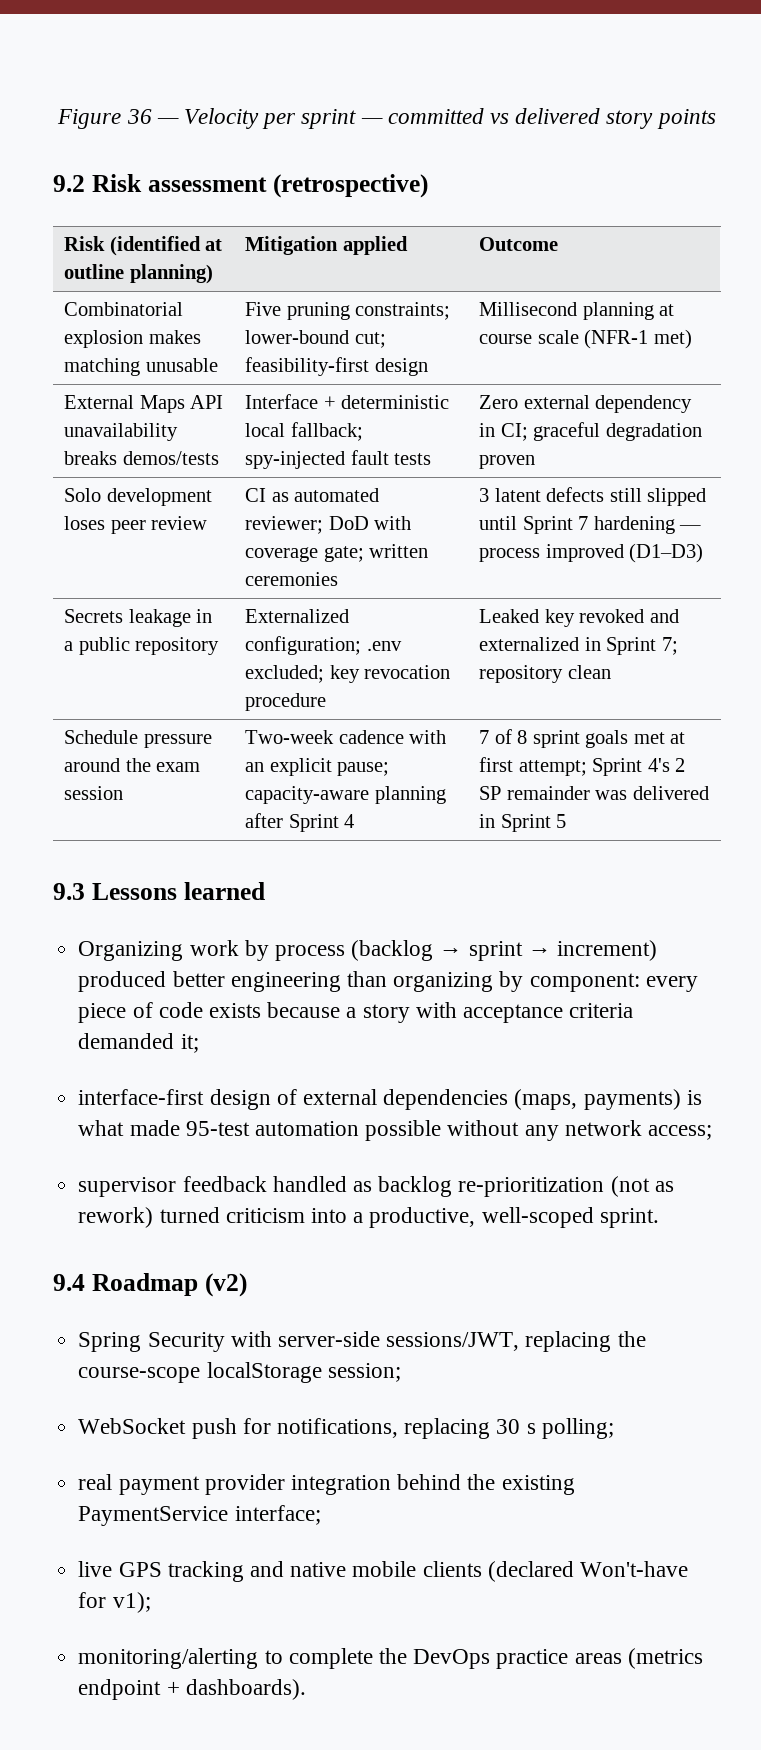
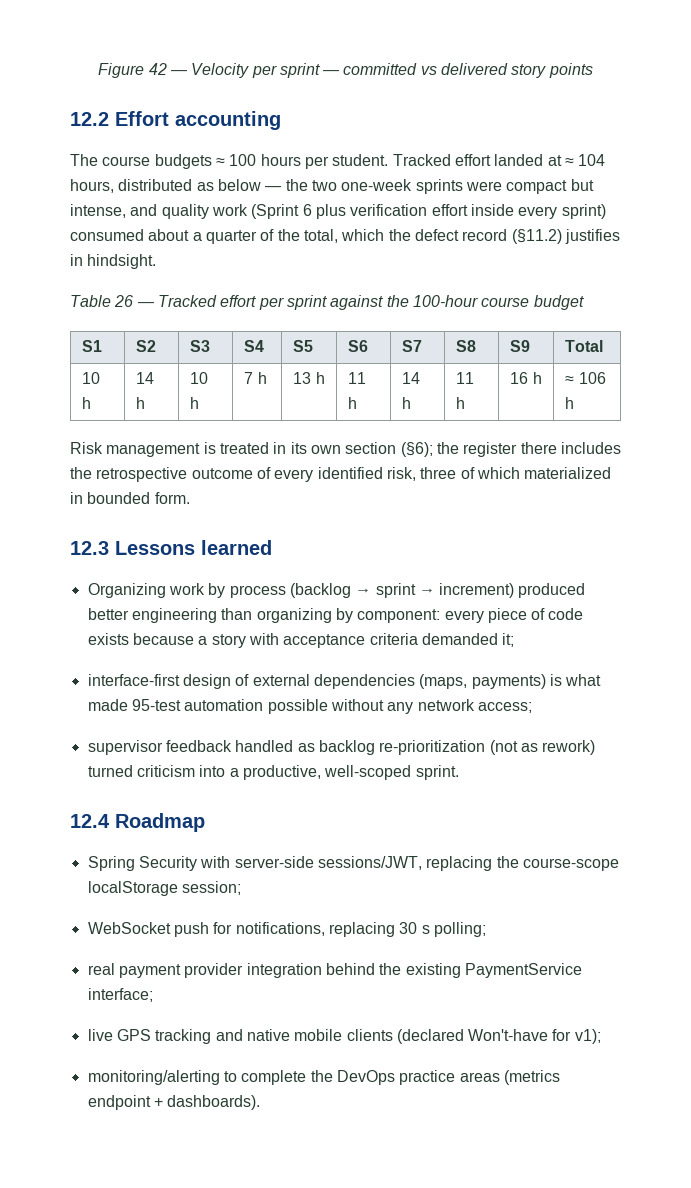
[126,109,152,124] 36 -> [148,63,167,75] 42
[53,174,428,198] [64,236,223,256] [64,264,213,284] [245,236,408,255] [479,237,559,251] [64,302,184,316] [64,330,201,348] [64,358,218,376] [245,302,451,320] [245,330,386,348] [245,357,428,376] [479,302,675,320] [479,329,692,349] [64,395,224,413] [64,423,179,441] [64,451,219,465] [245,394,450,409] [245,422,363,441] [245,450,432,469] [479,395,693,413] [479,422,702,441] [479,455,536,469] [64,488,212,506] [64,516,208,534] [245,488,380,502] [245,516,412,534] [245,544,429,562] [245,572,339,586] [479,487,707,506] [479,516,702,534] [479,543,704,563] [64,609,213,627] [64,637,220,655] [245,609,350,623] [245,636,402,655] [245,665,451,683] [245,693,327,711] [479,609,679,627] [479,637,678,655] [479,665,611,683] [64,730,212,748] [64,758,201,772] [64,786,124,800] [245,730,447,744] [245,758,390,776] [245,786,446,804] [245,813,355,832] [479,729,686,748] [479,757,686,776] [479,786,709,800] [479,814,567,832] [53,883,85,900] 9.2 Risk assessment (retrospective) // Risk (identified at outline planning) | Mitigation applied | Outcome // Combinatorial explosion makes matching unusable | Five pruning constraints; lower-bound cut; feasibility-first design | Millisecond planning at course scale (NFR-1 met) // External Maps API unavailability breaks demos/tests | Interface + deterministic local fallback; spy-injected fault tests | Zero external dependency in CI; graceful degradation proven // Solo development loses peer review | CI as automated reviewer; DoD with coverage gate; written ceremonies | 3 latent defects still slipped until Sprint 7 hardening — process improved (D1–D3) // Secrets leakage in a public repository | Externalized configuration; .env excluded; key revocation procedure | Leaked key revoked and externalized in Sprint 7; repository clean // Schedule pressure around the exam session | Two-week cadence with an explicit pause; capacity-aware planning after Sprint 4 | 7 of 8 sprint goals met at first attempt; Sprint 4's 2 SP remainder was delivered in Sprint 5 // 9.3 -> [70,111,281,130] [70,154,606,169] [70,179,594,194] [70,204,606,219] [70,229,620,244] [70,254,157,269] [70,295,584,310] [82,340,103,352] [136,340,157,352] [190,340,211,352] [244,340,265,352] [293,340,314,352] [348,340,369,352] [402,340,423,352] [456,340,477,352] [510,340,531,352] [565,340,604,352] [82,372,101,384] [82,397,92,409] [136,372,155,384] [136,397,146,409] [190,372,209,384] [190,397,200,409] [244,372,267,384] [293,372,325,384] [348,372,367,384] [348,397,358,409] [402,372,421,384] [402,397,412,409] [456,372,475,384] [456,397,466,409] [510,372,542,384] [565,372,606,384] [565,397,575,409] [70,442,621,457] [70,467,612,482] [70,492,190,504] [70,541,109,555] 12.2 Effort accounting // The course budgets ≈ 100 hours per student. Tracked effort landed at ≈ 104 hours, distributed as below — the two one-week sprints were compact but intense, and quality work (Sprint 6 plus verification effort inside every sprint) consumed about a quarter of the total, which the defect record (§11.2) justifies in hindsight. // Table 26 — Tracked effort per sprint against the 100-hour course budget // S1 | S2 | S3 | S4 | S5 | S6 | S7 | S8 | S9 | Total // 10 h | 14 h | 10 h | 7 h | 13 h | 11 h | 14 h | 11 h | 16 h | ≈ 106 h // Risk management is treated in its own section (§6); the register there includes the retrospective outcome of every identified risk, three of which materialized in bounded form. // 12.3
[53,1274,85,1291] 9.4 -> [70,814,110,828] 12.4
[204,1273,247,1297] (v2) -> (205, 822) none

